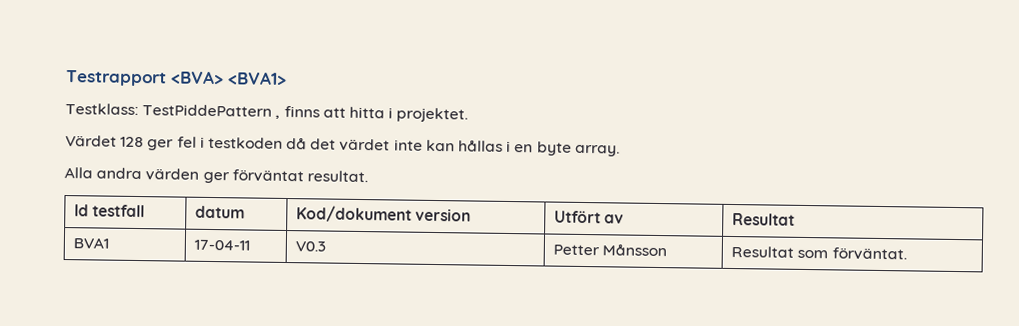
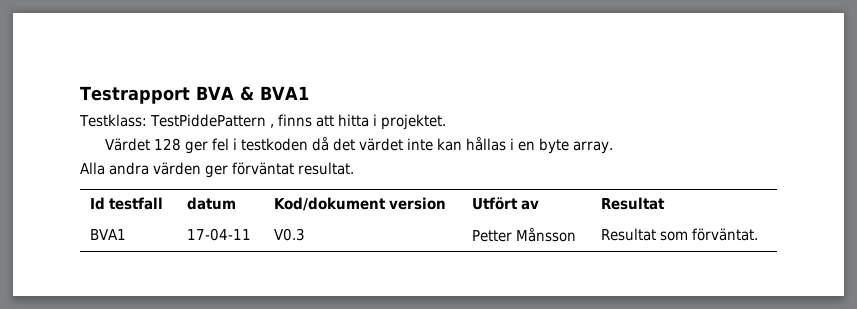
[171,70,287,85] <BVA> <BVA1> -> [195,86,309,101] BVA & BVA1

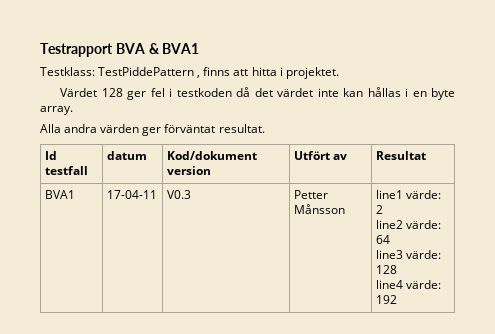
[601,228,759,241] Resultat som förväntat. -> [375,190,441,199] [375,205,383,214] [375,220,441,229] [375,235,390,244] [375,250,441,259] [375,265,397,274] [375,280,441,289] [375,295,397,304] line1 värde: 2 // line2 värde: 64 // line3 värde: 128 // line4 värde: 192

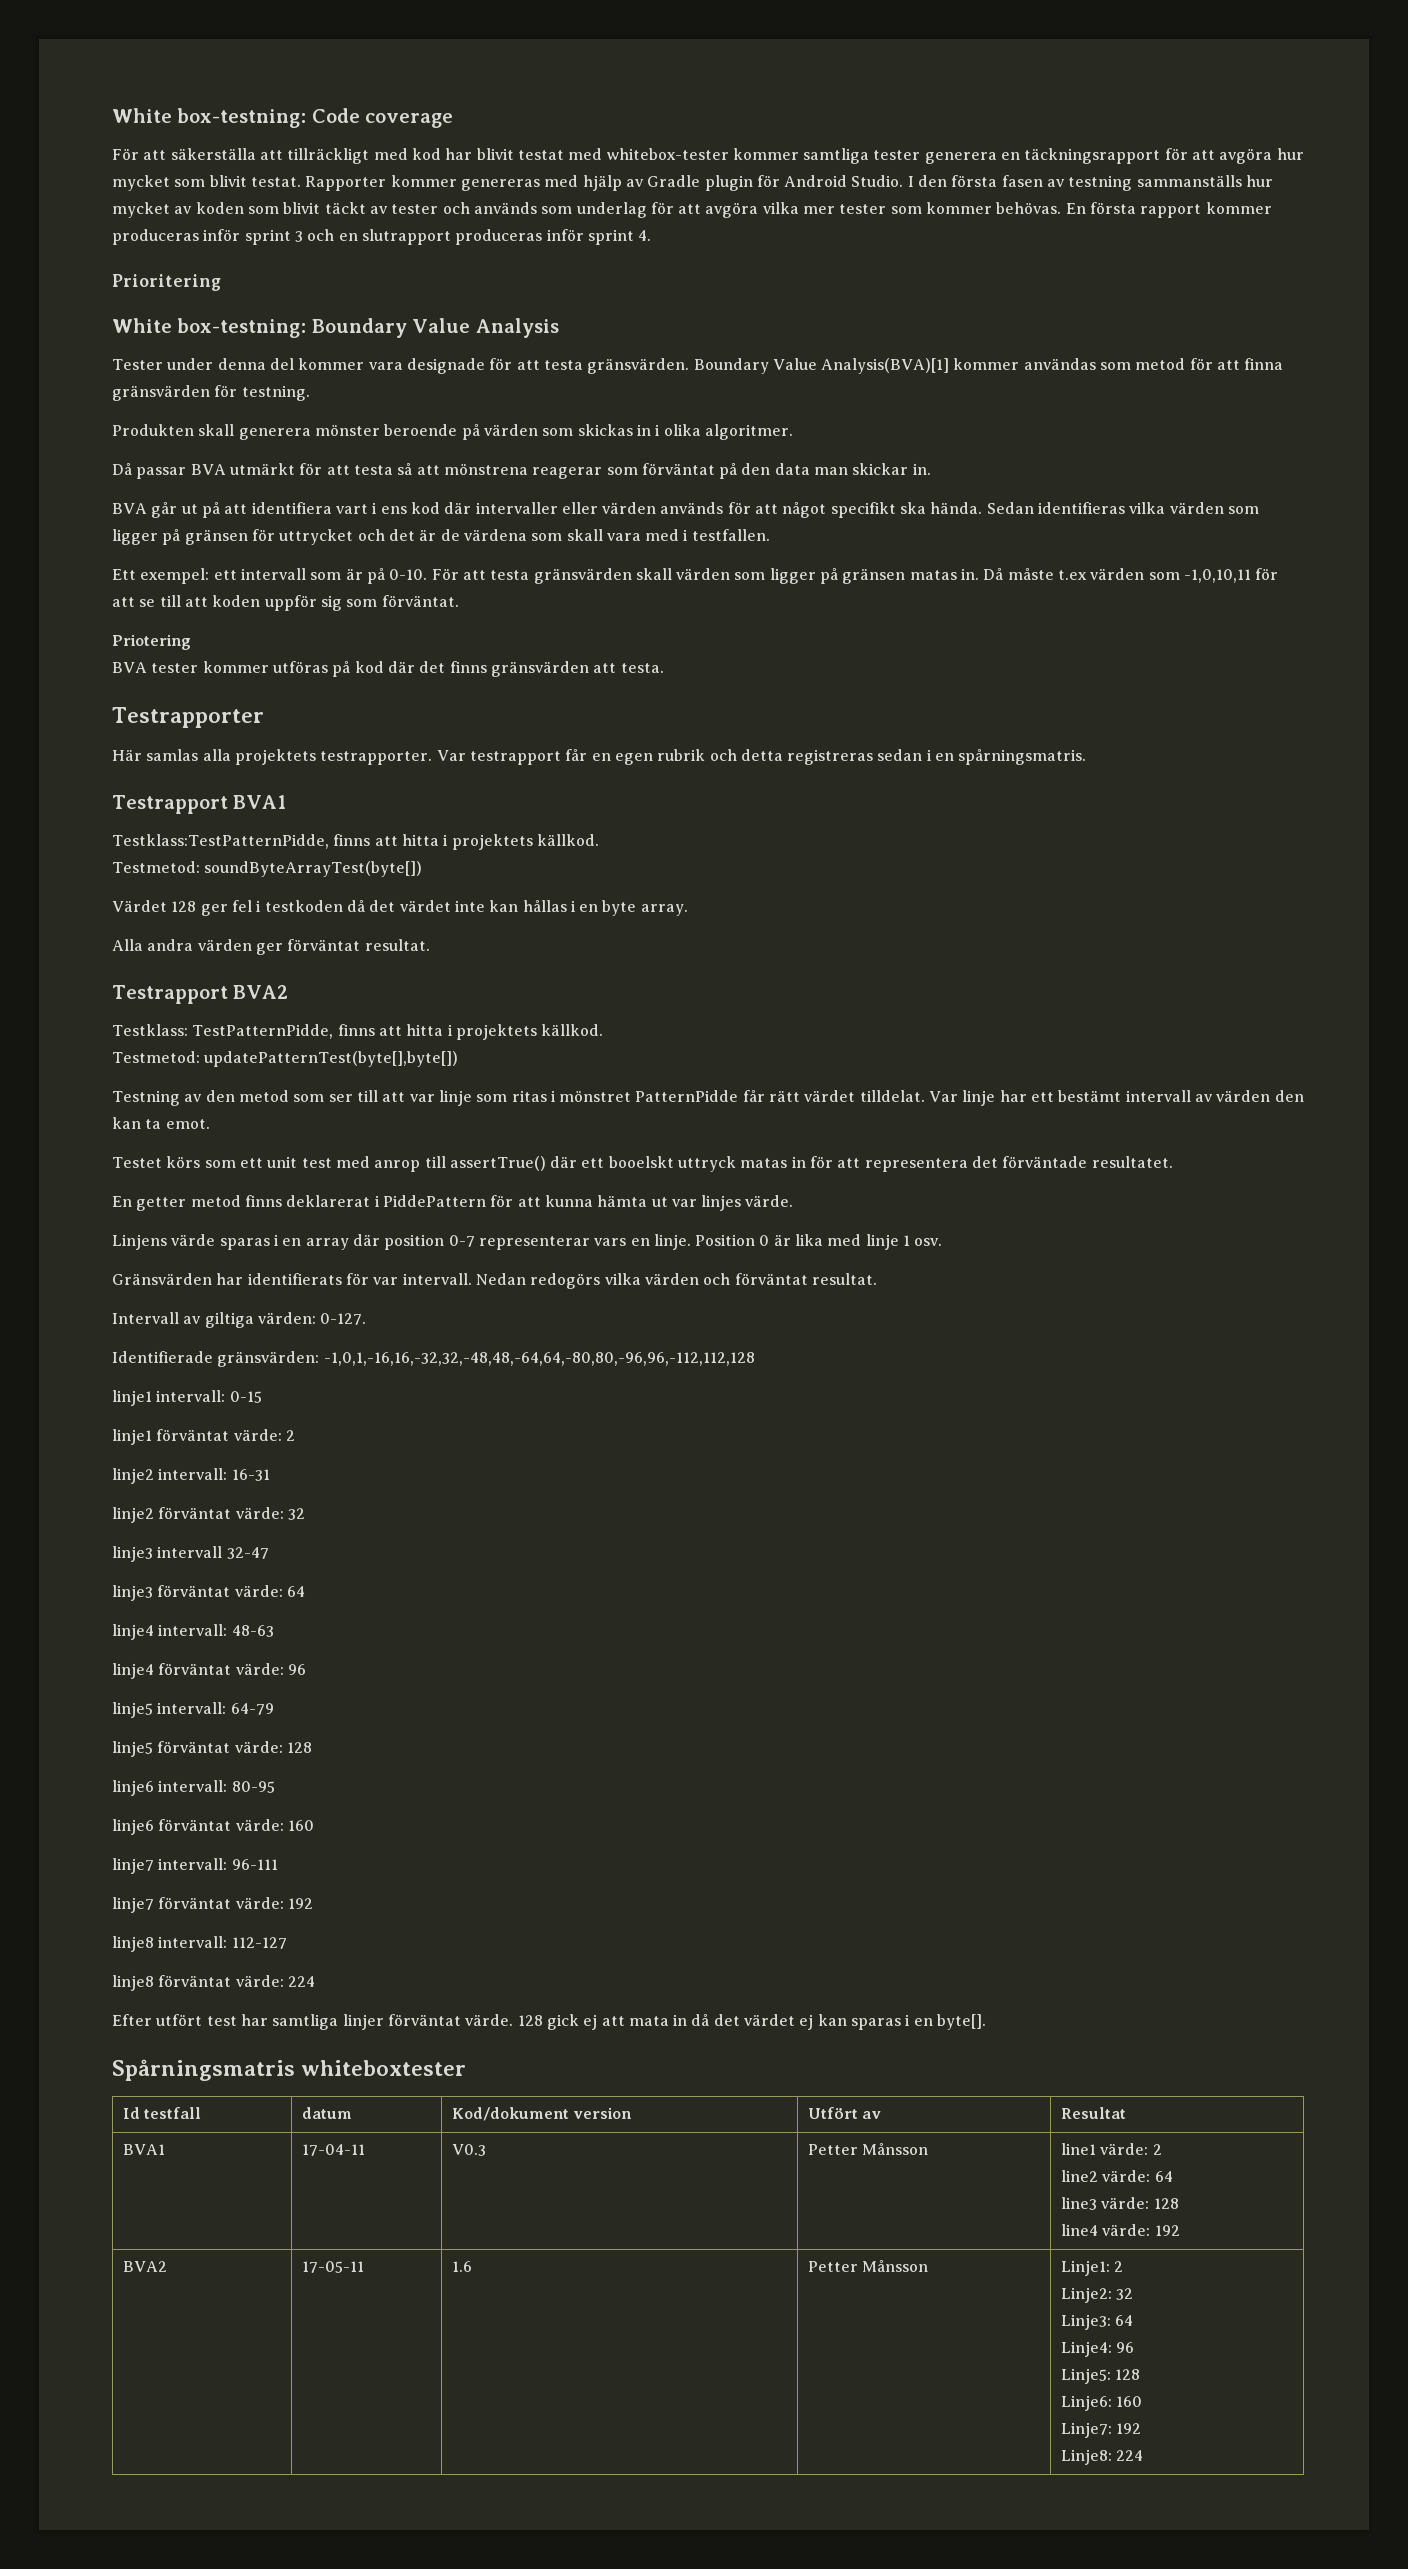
[40,43,200,57] [40,67,339,79] Testrapport BVA & BVA1 // Testklass: TestPiddePattern , finns att hitta i projektet. -> [112,108,454,128] [112,148,1304,164] [112,175,1274,191] [112,202,1272,218] [112,229,652,245] [112,274,221,291] [112,318,559,338] [112,358,1284,374] [112,385,310,401] [112,424,793,440] [112,463,931,479] [112,502,1259,518] [112,529,770,545] [112,568,1279,584] [112,595,459,611] [112,634,191,650] [112,661,664,677] [112,707,264,728] [112,749,1087,765] [112,795,287,814] [112,834,599,850] [112,861,423,877] White box-testning: Code coverage // För att säkerställa att tillräckligt med kod har blivit testat med whitebox-tester kommer samtliga tester generera en täckningsrapport för att avgöra hur mycket som blivit testat. Rapporter kommer genereras med hjälp av Gradle plugin för Android Studio. I den första fasen av testning sammanställs hur mycket av koden som blivit täckt av tester och används som underlag för att avgöra vilka mer tester som kommer behövas. En första rapport kommer produceras inför sprint 3 och en slutrapport produceras inför sprint 4. // Prioritering // White box-testning: Boundary Value Analysis // Tester under denna del kommer vara designade för att testa gränsvärden. Boundary Value Analysis(BVA)[1] kommer användas som metod för att finna gränsvärden för testning. // Produkten skall generera mönster beroende på värden som skickas in i olika algoritmer. // Då passar BVA utmärkt för att testa så att mönstrena reagerar som förväntat på den data man skickar in. // BVA går ut på att identifiera vart i ens kod där intervaller eller värden används för att något specifikt ska hända. Sedan identifieras vilka värden som ligger på gränsen för uttrycket och det är de värdena som skall vara med i testfallen. // Ett exempel: ett intervall som är på 0-10. För att testa gränsvärden skall värden som ligger på gränsen matas in. Då måste t.ex värden som -1,0,10,11 för att se till att koden uppför sig som förväntat. // Priotering // BVA tester kommer utföras på kod där det finns gränsvärden att testa. // Testrapporter // Här samlas alla projektets testrapporter. Var testrapport får en egen rubrik och detta registreras sedan i en spårningsmatris. // Testrapport BVA1 // Testklass:TestPatternPidde, finns att hitta i projektets källkod. // Testmetod: soundByteArrayTest(byte[])
(265, 128) none -> [112,985,289,1004] [112,1024,604,1040] [112,1051,459,1067] [112,1090,1304,1106] [112,1117,210,1129] [112,1156,1173,1172] [112,1195,794,1211] [112,1234,943,1250] [112,1273,877,1289] [112,1312,367,1328] [112,1351,755,1367] [112,1390,262,1406] [112,1429,295,1445] [112,1468,270,1484] [112,1507,305,1523] [112,1546,269,1562] [112,1585,305,1601] [112,1624,274,1640] [112,1663,306,1679] [112,1702,274,1718] [112,1741,312,1757] [112,1780,275,1796] [112,1819,314,1835] [112,1858,278,1874] [112,1897,313,1913] [112,1936,287,1952] [112,1975,315,1991] [112,2014,987,2030] [112,2059,467,2081] // Testrapport BVA2 // Testklass: TestPatternPidde, finns att hitta i projektets källkod. // Testmetod: updatePatternTest(byte[],byte[]) // Testning av den metod som ser till att var linje som ritas i mönstret PatternPidde får rätt värdet tilldelat. Var linje har ett bestämt intervall av värden den kan ta emot. // Testet körs som ett unit test med anrop till assertTrue() där ett booelskt uttryck matas in för att representera det förväntade resultatet. // En getter metod finns deklarerat i PiddePattern för att kunna hämta ut var linjes värde. // Linjens värde sparas i en array där position 0-7 representerar vars en linje. Position 0 är lika med linje 1 osv. // Gränsvärden har identifierats för var intervall. Nedan redogörs vilka värden och förväntat resultat. // Intervall av giltiga värden: 0-127. // Identifierade gränsvärden: -1,0,1,-16,16,-32,32,-48,48,-64,64,-80,80,-96,96,-112,112,128 // linje1 intervall: 0-15 // linje1 förväntat värde: 2 // linje2 intervall: 16-31 // linje2 förväntat värde: 32 // linje3 intervall 32-47 // linje3 förväntat värde: 64 // linje4 intervall: 48-63 // linje4 förväntat värde: 96 // linje5 intervall: 64-79 // linje5 förväntat värde: 128 // linje6 intervall: 80-95 // linje6 förväntat värde: 160 // linje7 intervall: 96-111 // linje7 förväntat värde: 192 // linje8 intervall: 112-127 // linje8 förväntat värde: 224 // Efter utfört test har samtliga linjer förväntat värde. 128 gick ej att mata in då det värdet ej kan sparas i en byte[]. // Spårningsmatris whiteboxtester
(397, 299) none -> [122,2261,167,2272] [301,2261,364,2273] [451,2261,472,2272] [807,2260,929,2272] [1060,2260,1124,2276] [1060,2287,1134,2303] [1060,2314,1134,2330] [1060,2341,1135,2357] [1060,2368,1141,2384] [1060,2395,1143,2411] [1060,2422,1142,2438] [1060,2449,1144,2465] // BVA2 | 17-05-11 | 1.6 | Petter Månsson | Linje1: 2 // Linje2: 32 // Linje3: 64 // Linje4: 96 // Linje5: 128 // Linje6: 160 // Linje7: 192 // Linje8: 224

